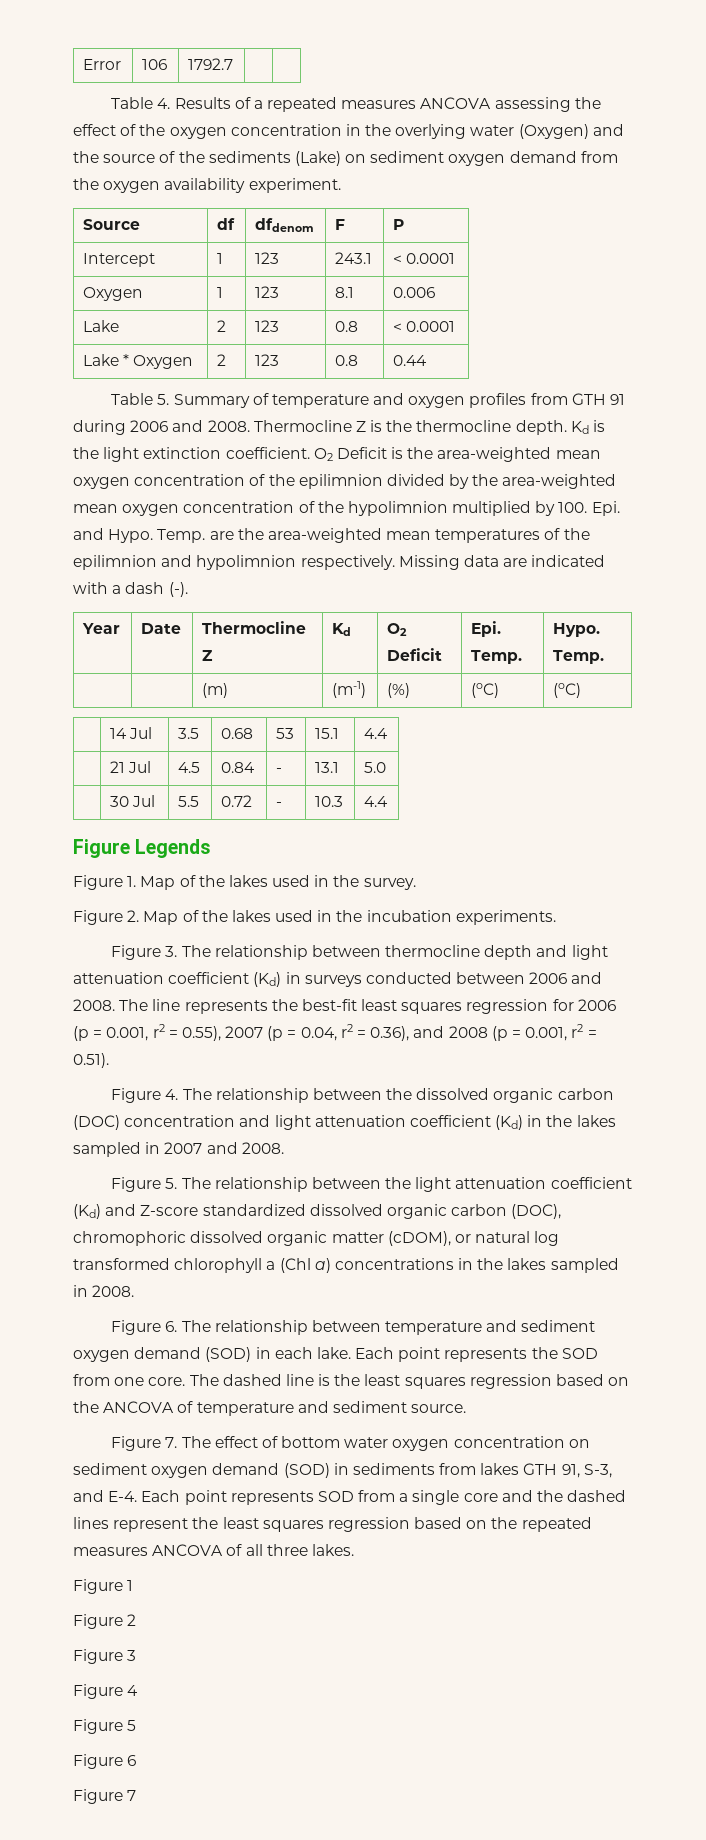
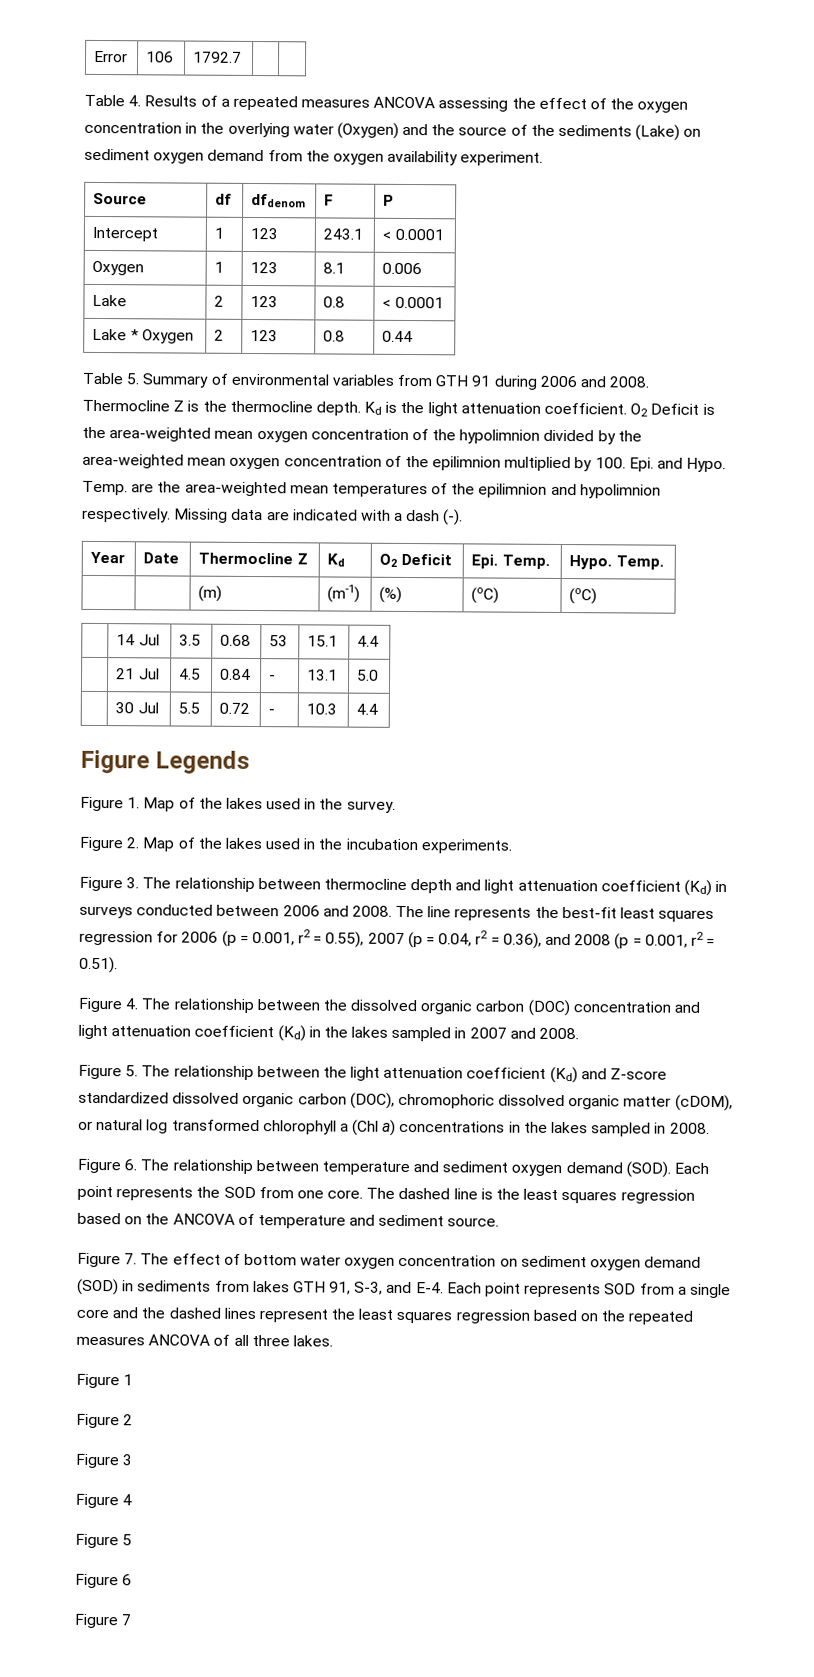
[271,393,527,408] temperature and oxygen profiles -> [230,373,394,386] environmental variables
[143,447,222,459] extinction -> [460,402,541,414] attenuation
[298,474,383,489] epilimnion -> [459,429,541,444] hypolimnion
[347,501,448,516] hypolimnion -> [432,456,502,471] epilimnion
[205,1347,351,1362] (SOD) in each lake. -> [625,1161,671,1178] (SOD).

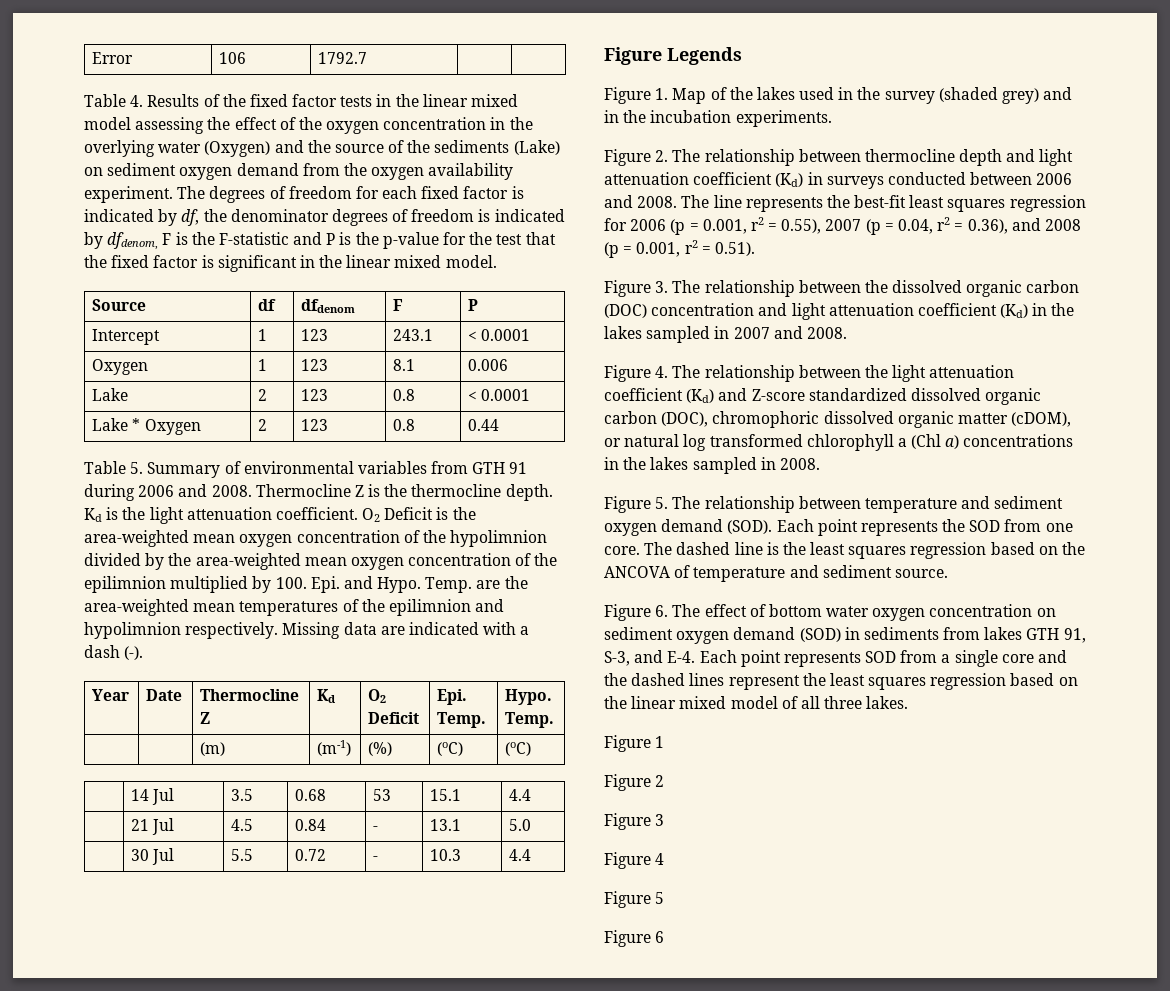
[220,95,436,111] a repeated measures ANCOVA -> [222,94,519,107] [84,117,131,130] the fixed factor tests in the linear mixed model
(544, 158) none -> [177,186,524,203] [84,209,565,226] [84,232,556,250] [84,255,497,272] The degrees of freedom for each fixed factor is indicated by df, the denominator degrees of freedom is indicated by dfdenom, F is the F-statistic and P is the p-value for the test that the fixed factor is significant in the linear mixed model.
[346,800,396,813] [79,836,301,852] survey. // Figure 2. Map of the lakes used -> [884,87,1073,104] survey (shaded grey) and
[126,877,140,889] 3. -> [655,150,669,162] 2.
[125,998,139,1010] 4. -> [655,281,669,293] 3.
[125,1065,139,1077] 5. -> [655,366,669,378] 4.
[124,1159,138,1171] 6. -> [655,497,669,509] 5.
[124,1253,138,1265] 7. -> [655,605,669,617] 6.
[628,1310,694,1325] [76,1334,211,1346] repeated measures ANCOVA -> [631,696,778,709] linear mixed model
[74,1613,132,1629] // Figure 7 -> (665, 937) none

